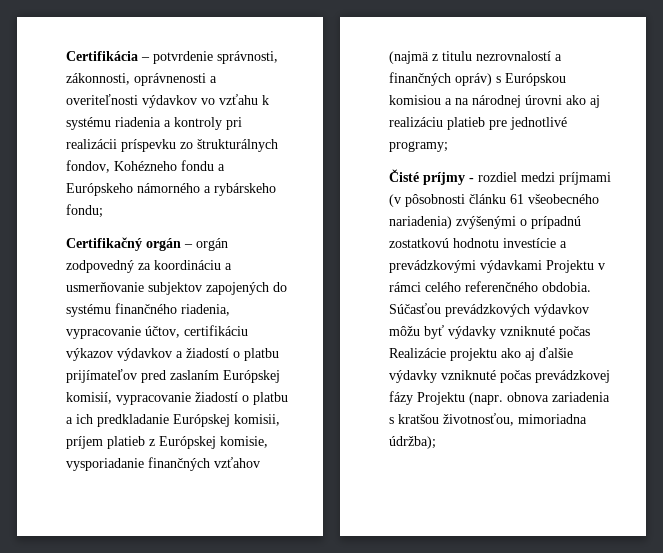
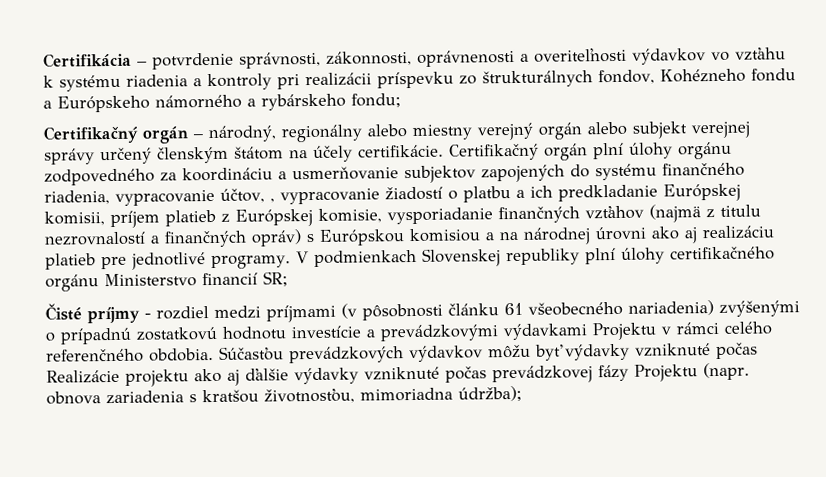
[196,238,229,251] [66,260,135,273] orgán zodpovedný -> [208,121,752,143] [44,141,733,165] [44,168,156,186] národný, regionálny alebo miestny verejný orgán alebo subjekt verejnej správy určený členským štátom na účely certifikácie. Certifikačný orgán plní úlohy orgánu zodpovedného
[184,325,249,336] [66,348,280,361] [66,369,281,383] [66,392,113,404] certifikáciu výkazov výdavkov a žiadostí o platbu prijímateľov pred zaslaním Európskej komisií, -> [270,198,276,203] ,
[389,141,449,152] programy; -> [211,246,776,270] [45,271,289,292] programy. V podmienkach Slovenskej republiky plní úlohy certifikačného orgánu Ministerstvo financií SR;

